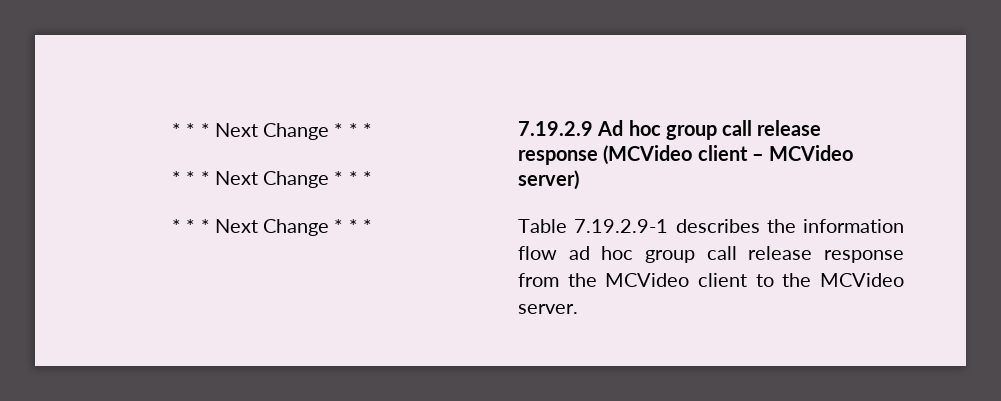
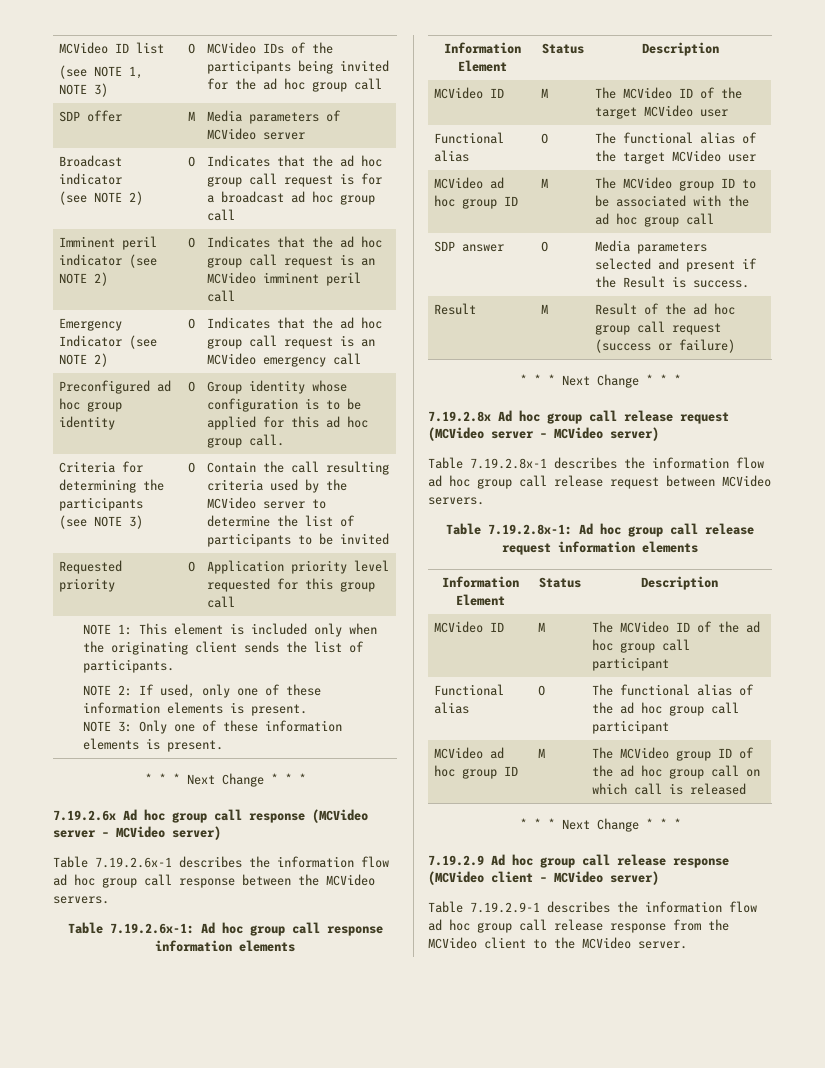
[172,123,372,140] [172,171,372,188] * * * Next Change * * * // * * * Next Change * * * -> [58,42,164,54] [58,65,143,79] [58,83,108,97] [187,43,195,54] [206,42,333,54] [206,60,389,74] [206,78,382,92] [58,110,122,122] [187,111,195,121] [206,110,341,124] [206,128,305,140] [58,155,122,167] [58,173,122,185] [58,191,143,205] [187,156,195,167] [206,155,382,167] [206,173,382,187] [206,191,375,205] [206,209,235,221] [58,236,157,250] [58,254,157,268] [58,272,108,286] [187,237,195,248] [206,236,382,248] [206,254,375,268] [206,272,361,286] [206,290,235,302] [58,318,122,331] [58,335,157,349] [58,353,108,367] [187,318,195,329] [206,317,382,329] [206,335,375,349] [206,353,361,367] [58,380,171,394] [58,398,122,412] [58,416,115,430] [187,381,195,392] [206,380,347,394] [206,398,361,412] [206,416,368,430] [206,434,284,448] [58,461,143,473] [58,479,164,493] [58,497,143,511] [58,515,143,529] [187,462,195,473] [206,461,389,475] [206,479,347,493] [206,497,326,509] [206,515,355,527] [206,533,389,547] [58,560,122,574] [58,578,115,592] [187,561,195,572] [206,560,389,574] [206,578,375,592] [206,596,235,608] [83,623,378,637] [83,641,365,655] [83,659,175,673] [83,684,322,698] [83,702,308,716] [83,720,343,734] [83,738,224,752] [144,773,306,787] [53,809,368,823] [53,826,221,840] [53,856,389,868] [53,874,375,888] [53,896,109,904] [67,922,383,936] [155,940,295,952] [443,42,521,54] [457,60,507,72] [541,43,584,54] [642,42,719,56] [433,87,504,99] [540,88,548,98] [594,87,742,99] [594,105,728,119] [433,132,504,144] [433,150,469,162] [540,133,548,144] [594,132,757,144] [594,150,756,164] [433,177,504,189] [433,195,518,209] [540,178,548,188] [594,177,756,191] [594,195,749,207] [594,213,714,227] [433,241,504,252] [540,241,548,252] [594,240,707,254] [594,258,757,272] [594,276,749,288] [433,303,476,315] [540,304,548,314] [594,303,735,315] [594,321,721,335] [594,339,735,353] [519,374,681,388] [428,410,729,424] [428,427,659,441] [428,457,764,469] [428,475,771,489] [428,497,484,505] [446,523,754,537] [502,541,698,555] [442,576,519,588] [456,594,505,606] [538,577,581,588] [640,576,718,590] [433,621,504,633] [537,622,545,632] [591,621,760,633] [591,639,690,653] [591,657,669,671] [433,684,504,696] [433,702,469,714] [537,685,545,696] [591,684,754,696] [591,702,739,716] [591,720,669,734] [433,747,504,759] [433,765,518,779] [537,748,545,758] [591,747,754,761] [591,765,760,779] [591,783,746,795] MCVideo ID list // (see NOTE 1, NOTE 3) | O | MCVideo IDs of the participants being invited for the ad hoc group call // SDP offer | M | Media parameters of MCVideo server // Broadcast indicator // (see NOTE 2) | O | Indicates that the ad hoc group call request is for a broadcast ad hoc group call // Imminent peril indicator (see NOTE 2) | O | Indicates that the ad hoc group call request is an MCVideo imminent peril call // Emergency Indicator (see NOTE 2) | O | Indicates that the ad hoc group call request is an MCVideo emergency call // Preconfigured ad hoc group identity | O | Group identity whose configuration is to be applied for this ad hoc group call. // Criteria for determining the participants (see NOTE 3) | O | Contain the call resulting criteria used by the MCVideo server to determine the list of participants to be invited // Requested priority | O | Application priority level requested for this group call // NOTE 1: This element is included only when the originating client sends the list of participants. // NOTE 2: If used, only one of these information elements is present. // NOTE 3: Only one of these information elements is present. // * * * Next Change * * * // 7.19.2.6x Ad hoc group call response (MCVideo server – MCVideo server) // Table 7.19.2.6x-1 describes the information flow ad hoc group call response between the MCVideo servers. // Table 7.19.2.6x-1: Ad hoc group call response information elements // Information Element | Status | Description // MCVideo ID | M | The MCVideo ID of the target MCVideo user // Functional alias | O | The functional alias of the target MCVideo user // MCVideo ad hoc group ID | M | The MCVideo group ID to be associated with the ad hoc group call // SDP answer | O | Media parameters selected and present if the Result is success. // Result | M | Result of the ad hoc group call request (success or failure) // * * * Next Change * * * // 7.19.2.8x Ad hoc group call release request (MCVideo server – MCVideo server) // Table 7.19.2.8x-1 describes the information flow ad hoc group call release request between MCVideo servers. // Table 7.19.2.8x-1: Ad hoc group call release request information elements // Information Element | Status | Description // MCVideo ID | M | The MCVideo ID of the ad hoc group call participant // Functional alias | O | The functional alias of the ad hoc group call participant // MCVideo ad hoc group ID | M | The MCVideo group ID of the ad hoc group call on which call is released

